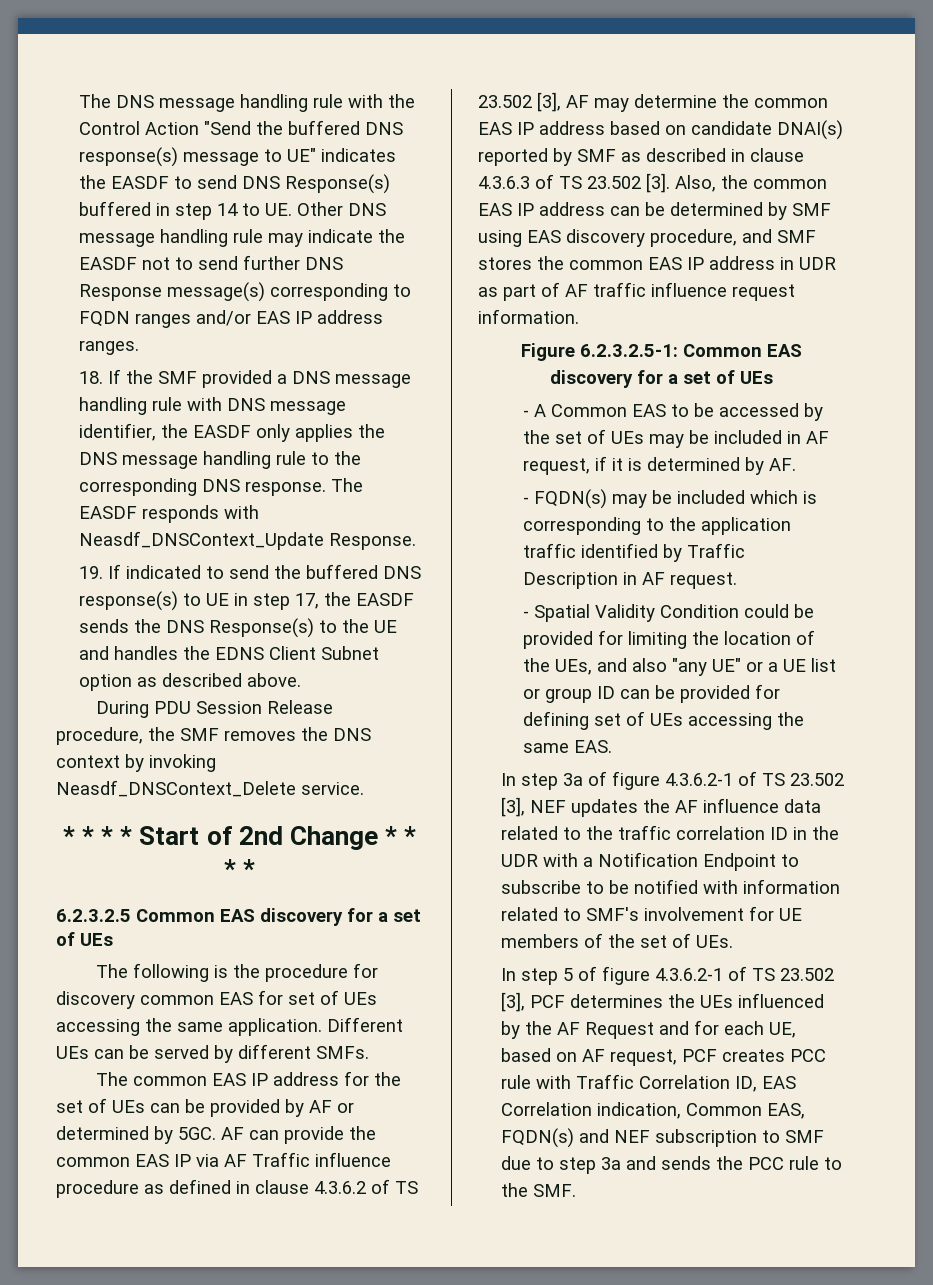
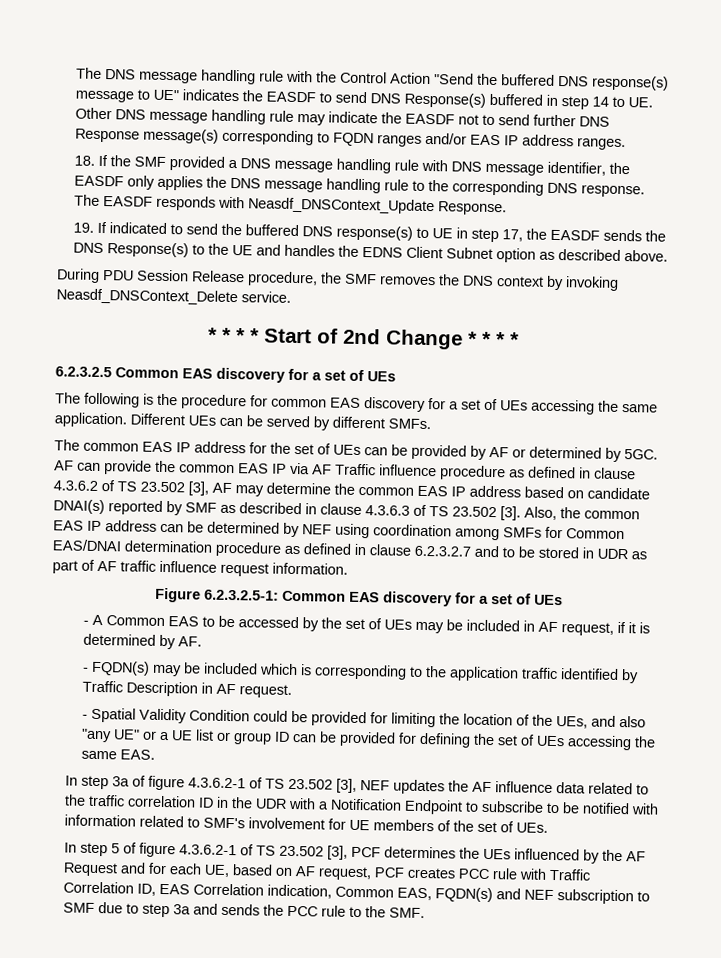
[56,990,283,1009] discovery common EAS for -> [271,397,459,412] common EAS discovery for a
[792,203,831,216] [478,229,816,247] [478,256,775,270] SMF using EAS discovery procedure, and SMF stores the common EAS IP address -> [302,523,625,541] [52,539,579,559] NEF using coordination among SMFs for Common EAS/DNAI determination procedure as defined in clause 6.2.3.2.7 and to be stored
(590, 720) none -> [473,733,496,746] the

